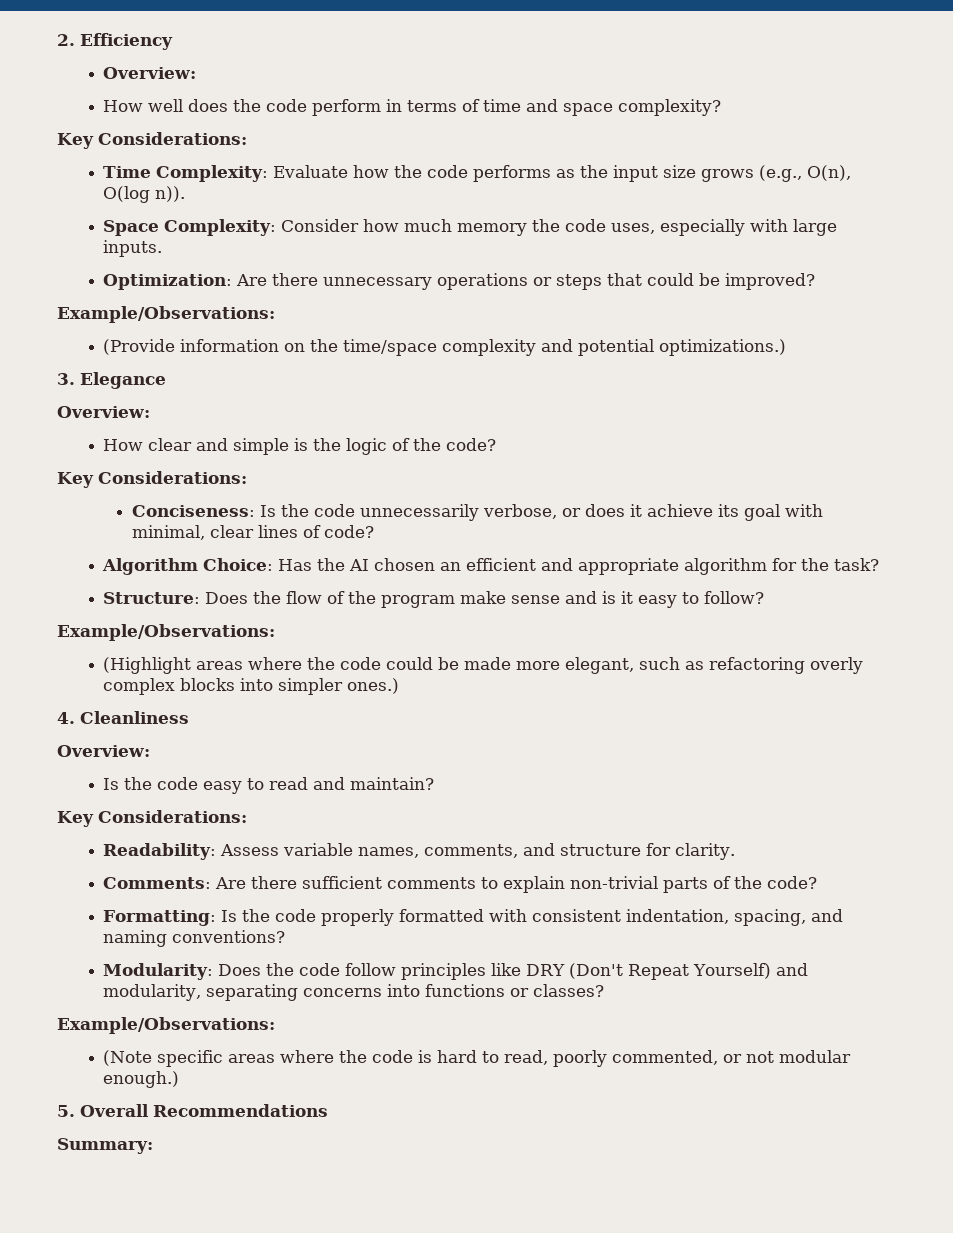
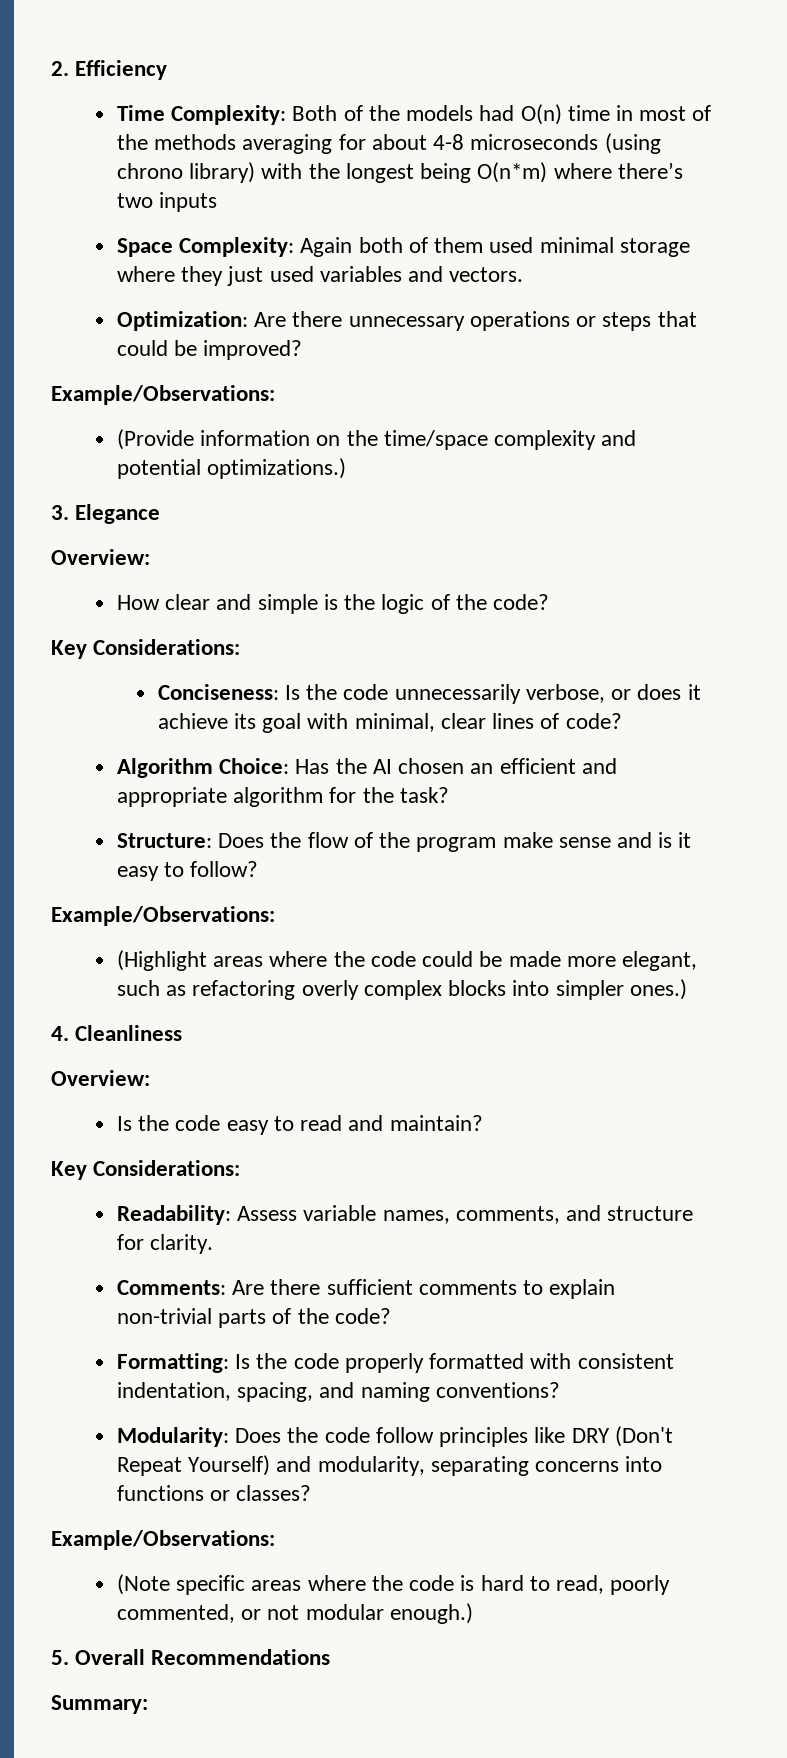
[103,67,197,79] [103,99,722,116] [57,132,247,149] [103,165,852,182] [103,186,186,203] [103,219,838,236] [103,240,163,257] Overview: // How well does the code perform in terms of time and space complexity? // Key Considerations: // Time Complexity: Evaluate how the code performs as the input size grows (e.g., O(n), O(log n)). // Space Complexity: Consider how much memory the code uses, especially with large inputs. -> [117,104,712,125] [117,133,661,154] [117,162,683,183] [117,192,218,212] [117,237,690,257] [117,266,524,286] Time Complexity: Both of the models had O(n) time in most of the methods averaging for about 4-8 microseconds (using chrono library) with the longest being O(n*m) where there’s two inputs // Space Complexity: Again both of them used minimal storage where they just used variables and vectors.

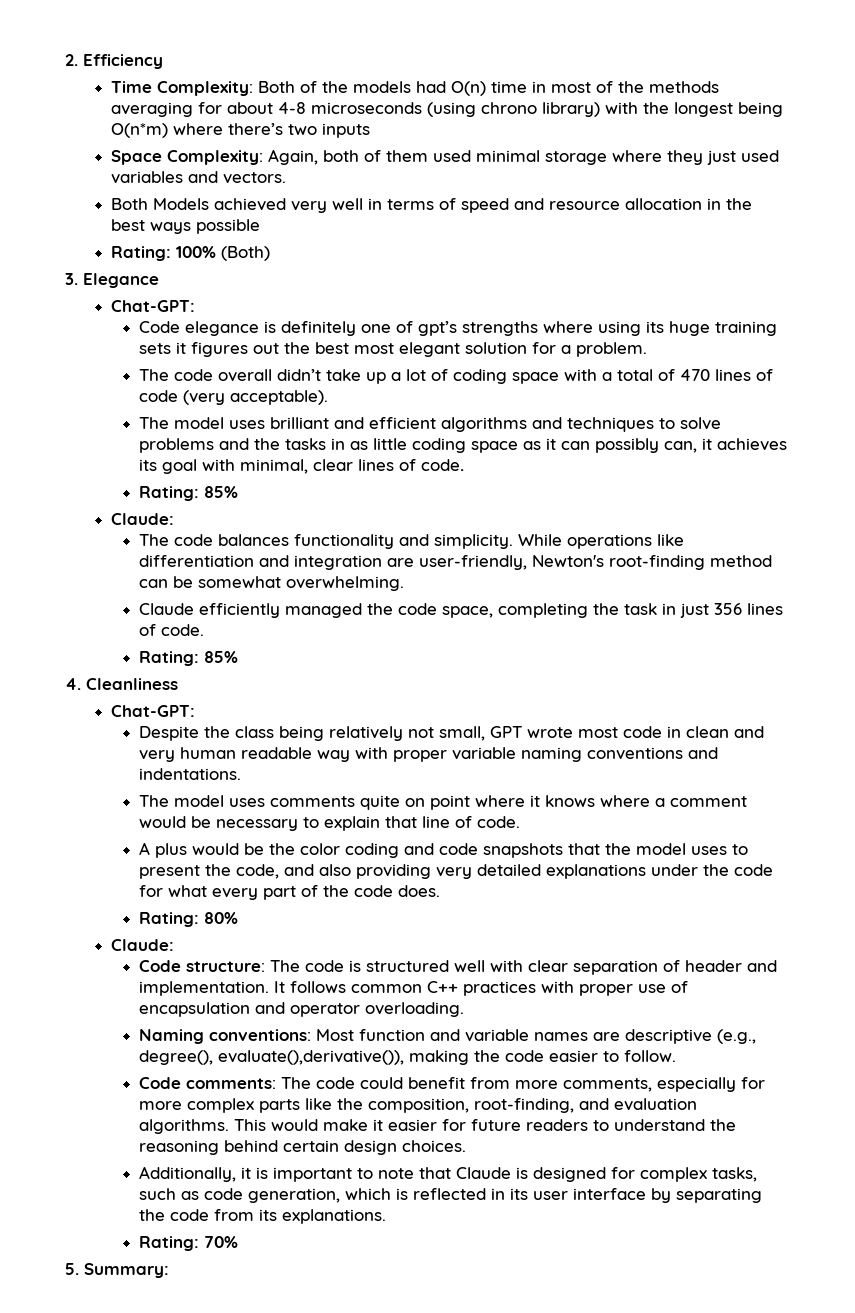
[300,237,353,257] Again -> [268,149,319,165] Again,
[117,311,697,331] [117,340,303,360] [51,385,275,405] [117,429,637,450] [117,458,347,479] [51,504,161,524] [51,549,150,565] [117,594,549,614] [51,639,241,659] [157,684,701,704] [157,713,228,729] Optimization: Are there unnecessary operations or steps that could be improved? // Example/Observations: // (Provide information on the time/space complexity and potential optimizations.) // 3. Elegance // Overview: // How clear and simple is the logic of the code? // Key Considerations: // Conciseness: Is the code unnecessarily verbose, or does it achieve -> [111,198,753,213] [111,219,261,234] [111,246,271,261] [65,273,159,288] [111,300,196,312] [138,321,777,336] [138,342,647,357] [138,369,773,384] [138,390,328,405] [138,417,721,432] [138,438,787,453] Both Models achieved very well in terms of speed and resource allocation in the best ways possible // Rating: 100% (Both) // 3. Elegance // Chat-GPT: // Code elegance is definitely one of gpt’s strengths where using its huge training sets it figures out the best most elegant solution for a problem. // The code overall didn’t take up a lot of coding space with a total of 470 lines of code (very acceptable). // The model uses brilliant and efficient algorithms and techniques to solve problems and the tasks in as little coding space as it can possibly can, it achieves
[565,713,622,729] [117,758,617,778] [117,787,449,807] [117,832,692,852] [117,861,259,881] [51,906,275,926] [117,950,697,971] [117,979,687,1000] [51,1025,183,1041] [51,1070,150,1086] [117,1115,483,1135] [51,1160,241,1180] [117,1205,694,1225] [117,1234,214,1254] [117,1279,616,1299] [117,1308,391,1328] [117,1353,674,1373] [117,1382,560,1402] [117,1426,673,1447] [117,1455,663,1476] [117,1485,312,1501] [51,1530,275,1550] [117,1574,671,1595] [117,1603,473,1624] code? // Algorithm Choice: Has the AI chosen an efficient and appropriate algorithm for the task? // Structure: Does the flow of the program make sense and is it easy to follow? // Example/Observations: // (Highlight areas where the code could be made more elegant, such as refactoring overly complex blocks into simpler ones.) // 4. Cleanliness // Overview: // Is the code easy to read and maintain? // Key Considerations: // Readability: Assess variable names, comments, and structure for clarity. // Comments: Are there sufficient comments to explain non-trivial parts of the code? // Formatting: Is the code properly formatted with consistent indentation, spacing, and naming conventions? // Modularity: Does the code follow principles like DRY (Don't Repeat Yourself) and modularity, separating concerns into functions or classes? // Example/Observations: // (Note specific areas where the code is hard to read, poorly commented, or not modular enough.) -> [420,459,464,471] [138,486,238,501] [111,513,175,525] [138,534,684,549] [138,555,772,570] [138,576,404,591] [138,603,783,618] [138,624,204,636] [138,651,238,666] [65,678,178,690] [111,705,196,717] [138,726,764,741] [138,747,718,762] [138,768,241,780] [138,795,747,810] [138,816,520,831] [138,842,748,858] [138,864,773,879] [138,885,440,900] [138,912,238,927] [111,939,175,951] [138,960,777,975] [138,981,688,996] [138,1002,464,1017] [138,1029,756,1044] [138,1050,676,1065] [138,1077,765,1092] [138,1098,697,1113] [138,1119,736,1134] [138,1140,466,1155] [138,1166,757,1182] [138,1188,762,1203] [138,1209,386,1224] [138,1236,238,1251] code. // Rating: 85% // Claude: // The code balances functionality and simplicity. While operations like differentiation and integration are user-friendly, Newton's root-finding method can be somewhat overwhelming. // Claude efficiently managed the code space, completing the task in just 356 lines of code. // Rating: 85% // 4. Cleanliness // Chat-GPT: // Despite the class being relatively not small, GPT wrote most code in clean and very human readable way with proper variable naming conventions and indentations. // The model uses comments quite on point where it knows where a comment would be necessary to explain that line of code. // A plus would be the color coding and code snapshots that the model uses to present the code, and also providing very detailed explanations under the code for what every part of the code does. // Rating: 80% // Claude: // Code structure: The code is structured well with clear separation of header and implementation. It follows common C++ practices with proper use of encapsulation and operator overloading. // Naming conventions: Most function and variable names are descriptive (e.g., degree(), evaluate(),derivative()), making the code easier to follow. // Code comments: The code could benefit from more comments, especially for more complex parts like the composition, root-finding, and evaluation algorithms. This would make it easier for future readers to understand the reasoning behind certain design choices. // Additionally, it is important to note that Claude is designed for complex tasks, such as code generation, which is reflected in its user interface by separating the code from its explanations. // Rating: 70%
[75,1649,331,1665] Overall Recommendations // -> (79, 1269) none

